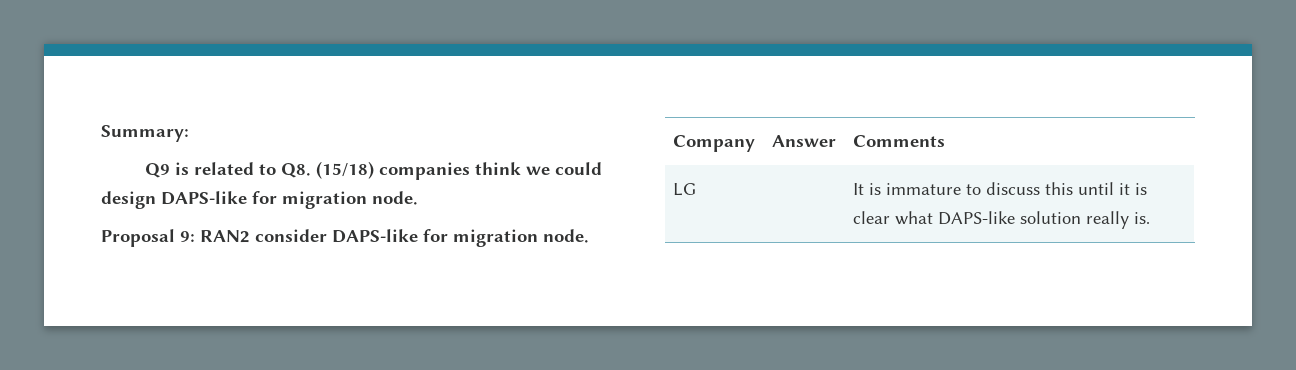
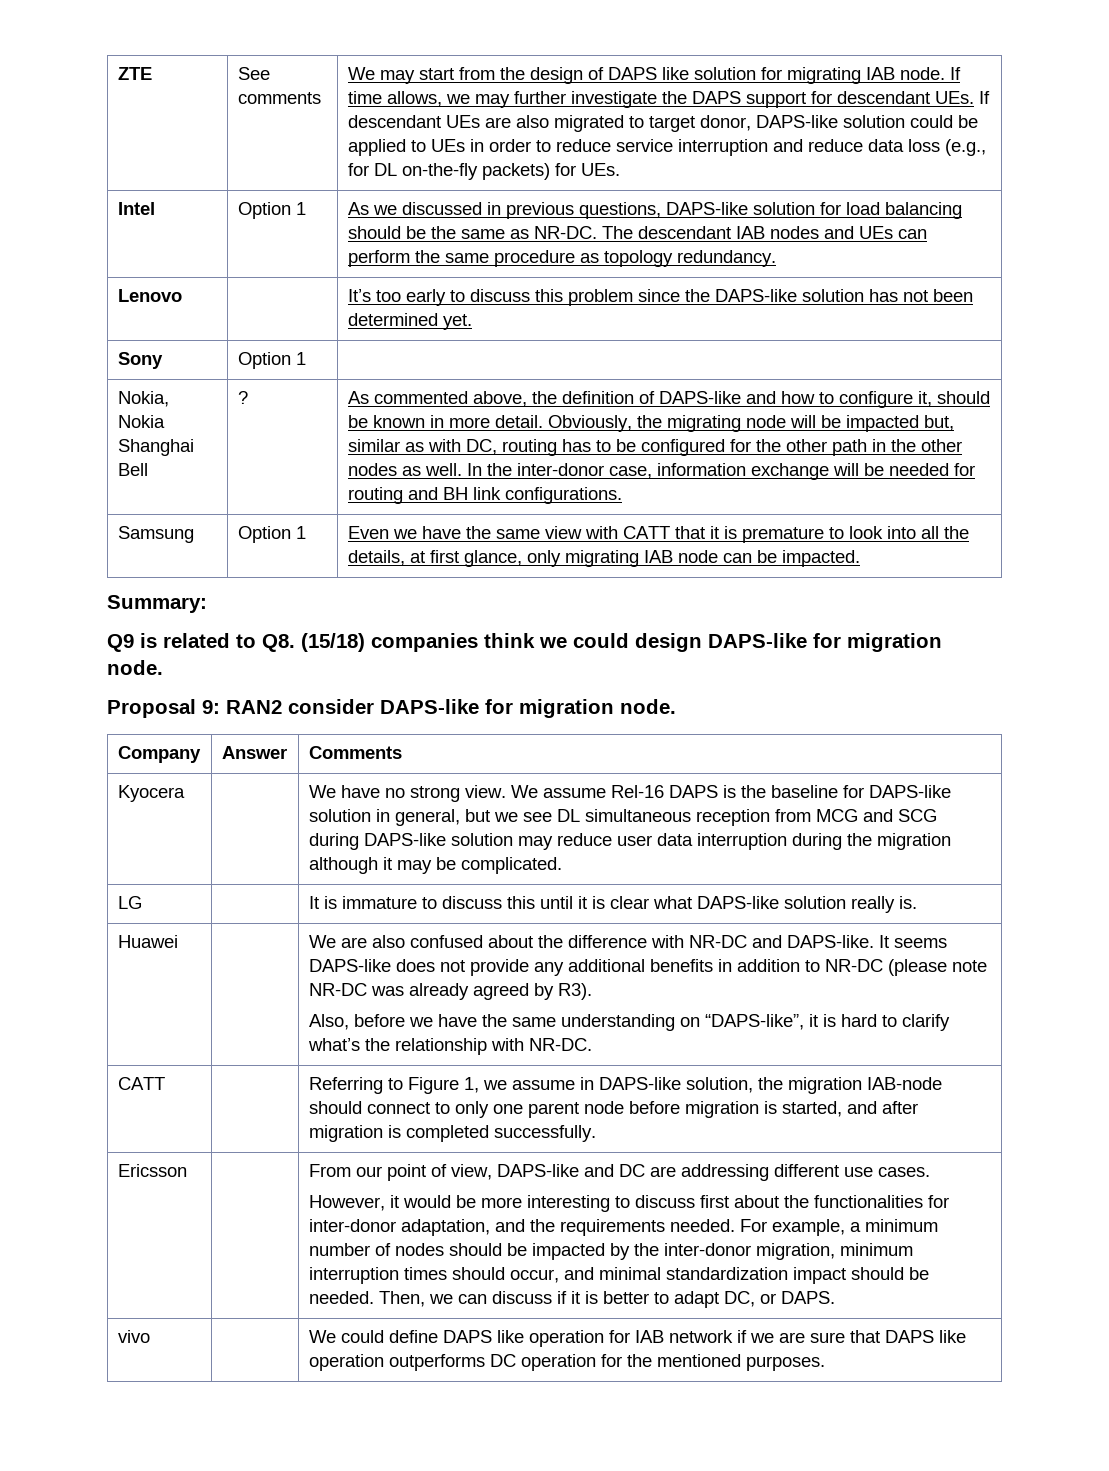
(101, 133) none -> [117,67,152,80] [237,67,270,80] [237,92,321,104] [347,67,961,84] [347,91,990,108] [347,115,978,132] [347,139,986,156] [347,163,620,180] [117,202,155,215] [237,202,306,219] [347,202,962,219] [347,226,927,239] [347,250,776,267] [117,289,182,302] [347,289,973,306] [347,313,472,330] [117,352,163,369] [237,352,306,369] [117,391,169,407] [117,415,165,428] [117,439,194,456] [117,463,148,476] [237,391,248,404] [347,391,990,408] [347,415,954,432] [347,439,962,456] [347,463,975,480] [347,487,622,504] [117,526,194,543] [237,526,306,543] [347,526,969,543] [347,550,860,567] ZTE | See comments | We may start from the design of DAPS like solution for migrating IAB node. If time allows, we may further investigate the DAPS support for descendant UEs. If descendant UEs are also migrated to target donor, DAPS-like solution could be applied to UEs in order to reduce service interruption and reduce data loss (e.g., for DL on-the-fly packets) for UEs. // Intel | Option 1 | As we discussed in previous questions, DAPS-like solution for load balancing should be the same as NR-DC. The descendant IAB nodes and UEs can perform the same procedure as topology redundancy. // Lenovo | | It’s too early to discuss this problem since the DAPS-like solution has not been determined yet. // Sony | Option 1 | // Nokia, Nokia Shanghai Bell | ? | As commented above, the definition of DAPS-like and how to configure it, should be known in more detail. Obviously, the migrating node will be impacted but, similar as with DC, routing has to be configured for the other path in the other nodes as well. In the inter-donor case, information exchange will be needed for routing and BH link configurations. // Samsung | Option 1 | Even we have the same view with CATT that it is premature to look into all the details, at first glance, only migrating IAB node can be impacted. //
(946, 141) none -> [117,785,185,802] [308,785,951,802] [308,809,937,826] [308,833,951,850] [308,857,562,874] // Kyocera | | We have no strong view. We assume Rel-16 DAPS is the baseline for DAPS-like solution in general, but we see DL simultaneous reception from MCG and SCG during DAPS-like solution may reduce user data interruption during the migration although it may be complicated.
(1151, 218) none -> [117,935,178,948] [308,935,947,948] [308,959,987,976] [308,983,592,1000] [308,1014,950,1031] [307,1038,592,1055] [117,1077,165,1090] [308,1077,942,1094] [308,1101,918,1118] [308,1125,596,1142] [117,1164,187,1177] [308,1164,930,1181] [308,1195,949,1212] [308,1219,938,1236] [308,1243,913,1260] [308,1267,929,1284] [308,1291,835,1308] [117,1330,150,1343] [308,1330,966,1347] [308,1354,825,1371] // Huawei | | We are also confused about the difference with NR-DC and DAPS-like. It seems DAPS-like does not provide any additional benefits in addition to NR-DC (please note NR-DC was already agreed by R3). // Also, before we have the same understanding on “DAPS-like”, it is hard to clarify what’s the relationship with NR-DC. // CATT | | Referring to Figure 1, we assume in DAPS-like solution, the migration IAB-node should connect to only one parent node before migration is started, and after migration is completed successfully. // Ericsson | | From our point of view, DAPS-like and DC are addressing different use cases. // However, it would be more interesting to discuss first about the functionalities for inter-donor adaptation, and the requirements needed. For example, a minimum number of nodes should be impacted by the inter-donor migration, minimum interruption times should occur, and minimal standardization impact should be needed. Then, we can discuss if it is better to adapt DC, or DAPS. // vivo | | We could define DAPS like operation for IAB network if we are sure that DAPS like operation outperforms DC operation for the mentioned purposes.

